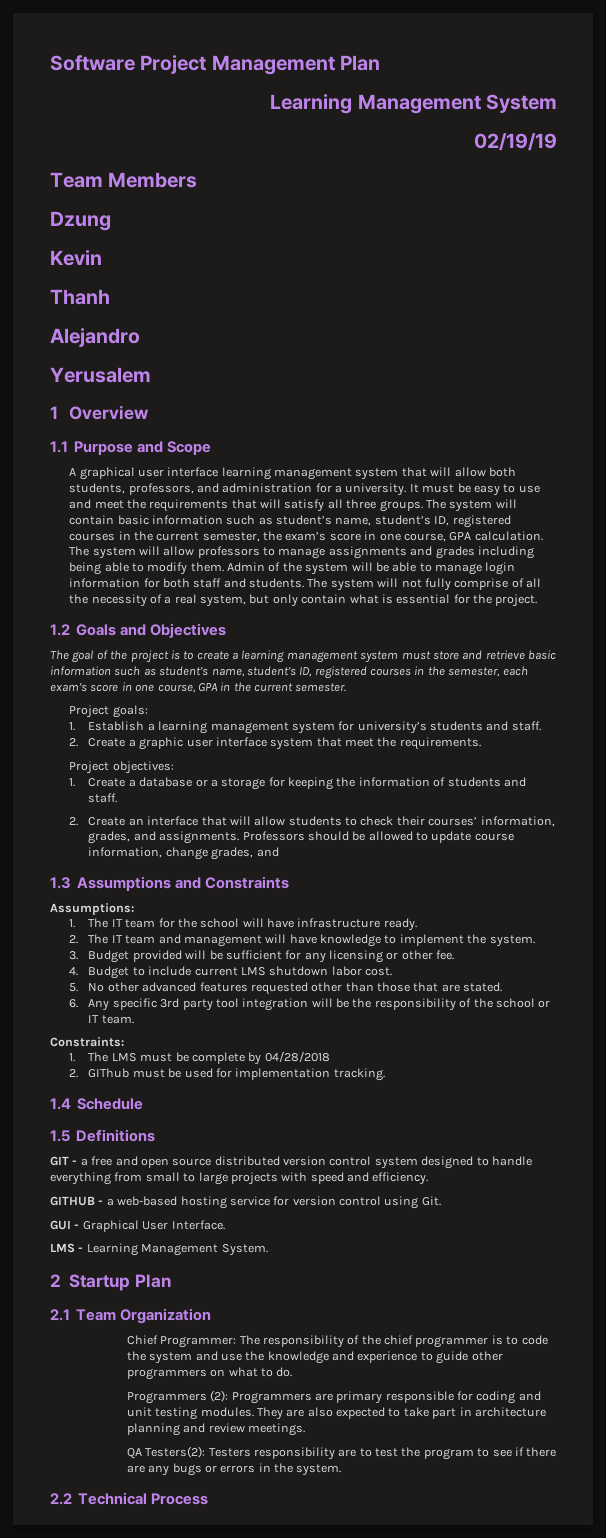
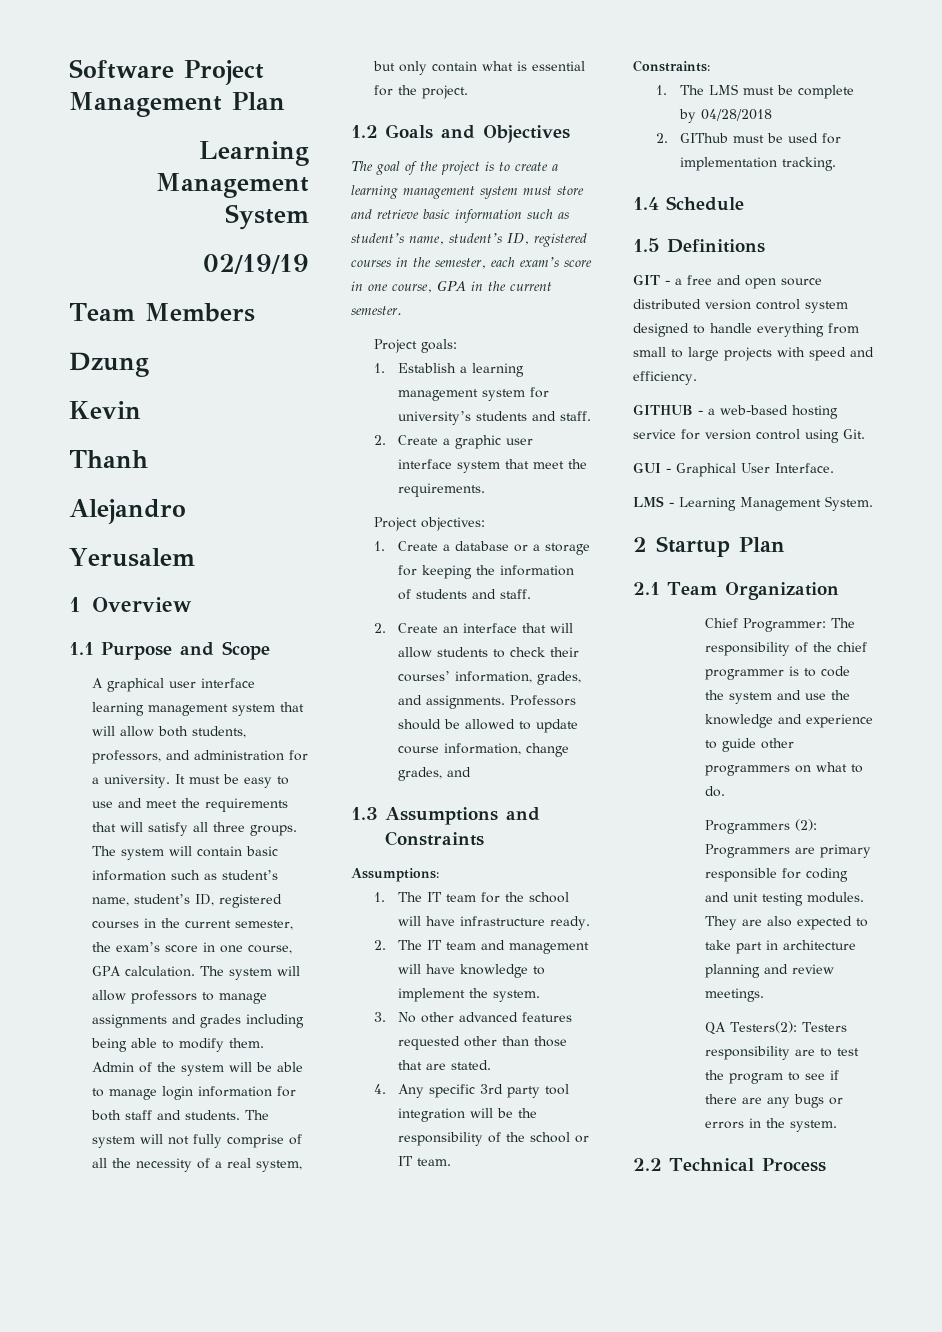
[88,950,455,963] [69,966,393,979] [69,983,79,992] Budget provided will be sufficient for any licensing or other fee. // 4. Budget to include current LMS shutdown labor cost. // 5. -> (387, 1017) none
[69,999,79,1008] 6. -> [374,1084,387,1094] 4.

